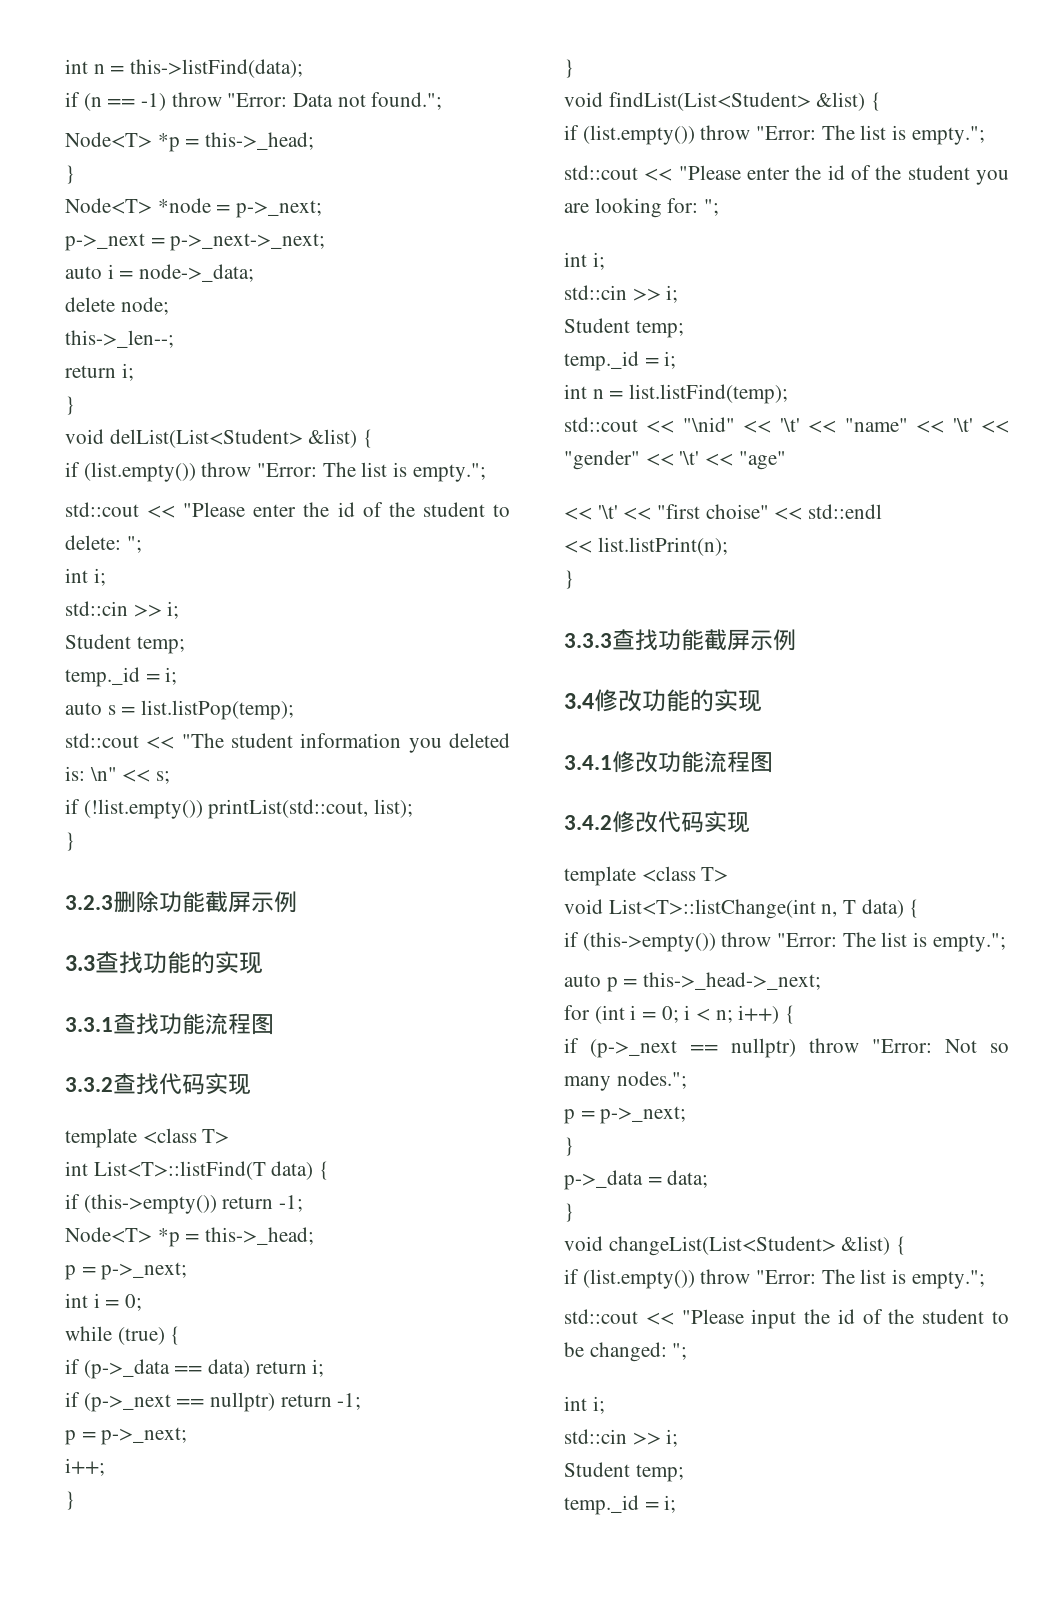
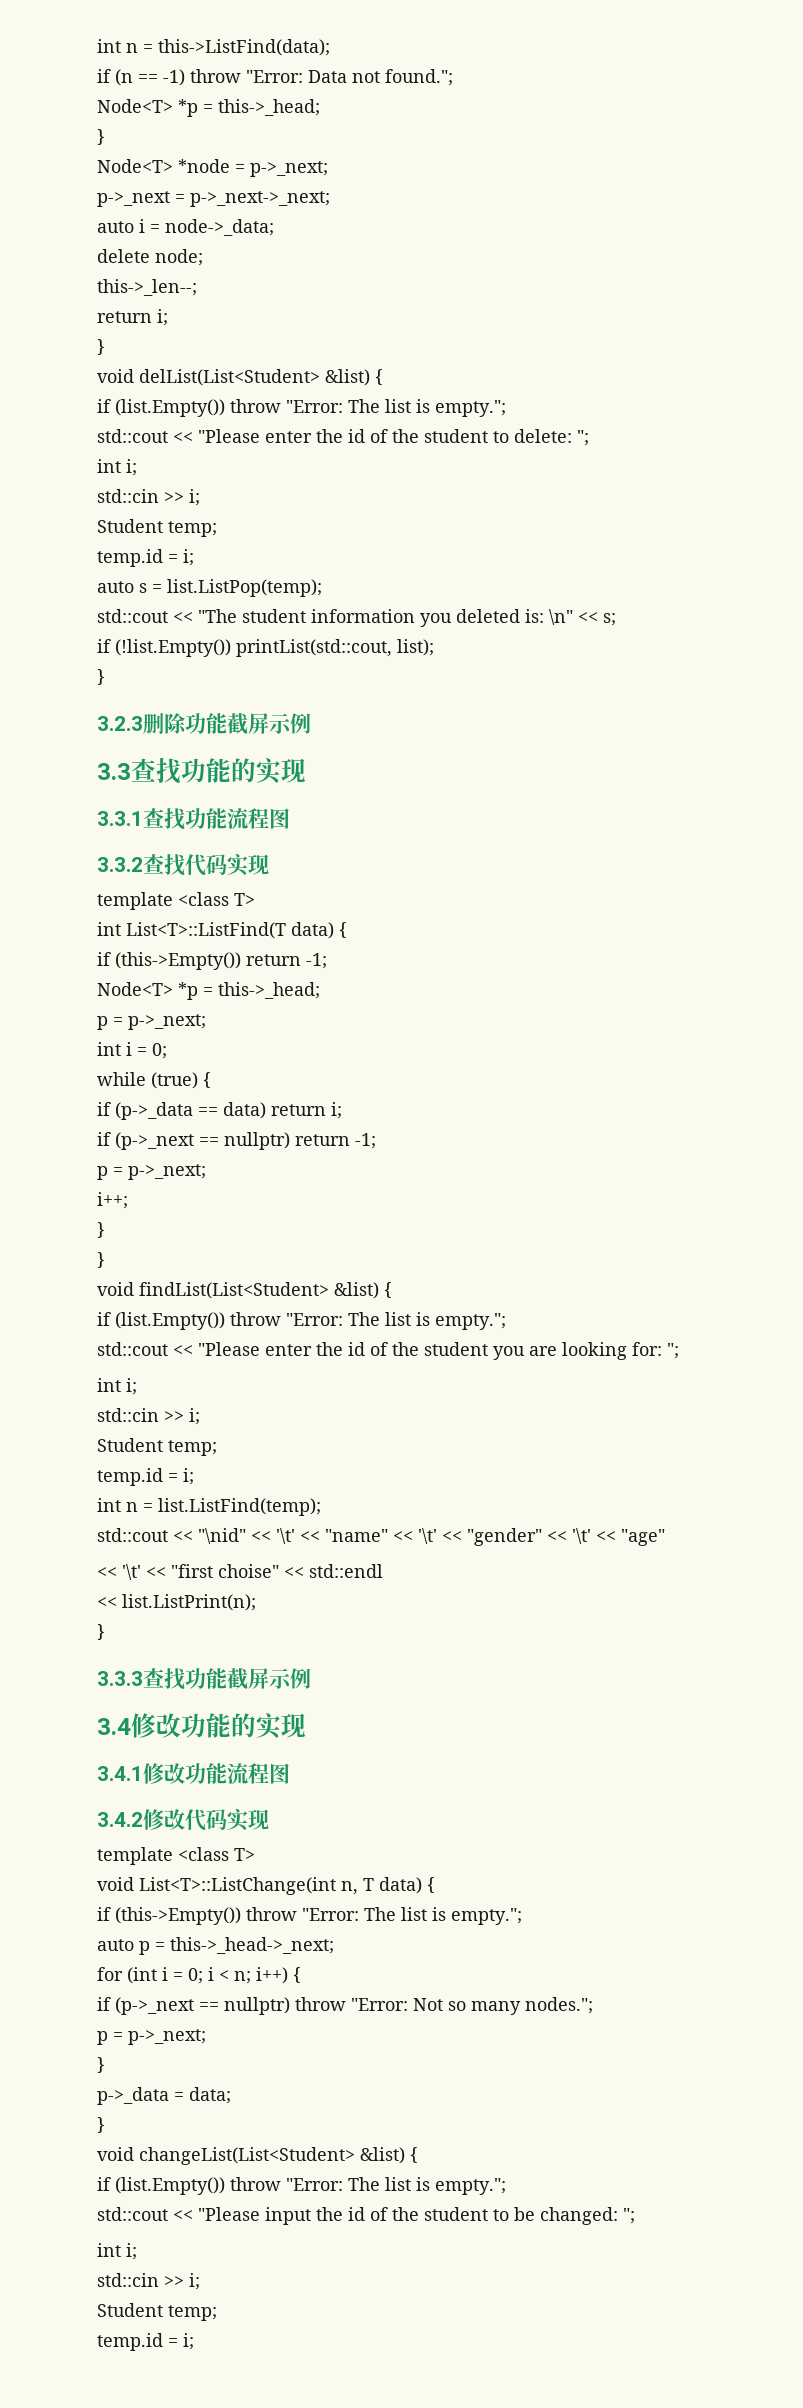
[65,59,304,78] int n = this->listFind(data); -> [97,39,330,56] int n = this->ListFind(data);
[83,462,196,482] (list.empty()) -> [115,399,225,417] (list.Empty())
[65,667,140,687] temp._id -> [97,549,163,567] temp.id
[141,700,295,720] list.listPop(temp); -> [167,579,322,597] list.ListPop(temp);
[83,799,203,819] (!list.empty()) -> [115,639,231,657] (!list.Empty())
[93,1161,330,1180] [65,1194,217,1214] List<T>::listFind(T data) { // if (this->empty()) -> [126,922,347,939] [97,952,241,970] List<T>::ListFind(T data) { // if (this->Empty())
[582,125,695,145] (list.empty()) -> [115,1312,225,1330] (list.Empty())
[564,351,639,371] temp._id -> [97,1468,163,1486] temp.id
[629,384,789,404] list.listFind(temp); -> [158,1498,321,1516] list.ListFind(temp);
[597,537,728,556] list.listPrint(n); -> [122,1594,256,1611] list.ListPrint(n);
[608,899,816,919] List<T>::listChange(int -> [139,1877,336,1895] List<T>::ListChange(int
[582,932,716,952] (this->empty()) -> [115,1907,241,1925] (this->Empty())
[582,1269,695,1289] (list.empty()) -> [115,2177,225,2195] (list.Empty())
[564,1495,639,1515] temp._id -> [97,2333,163,2351] temp.id

